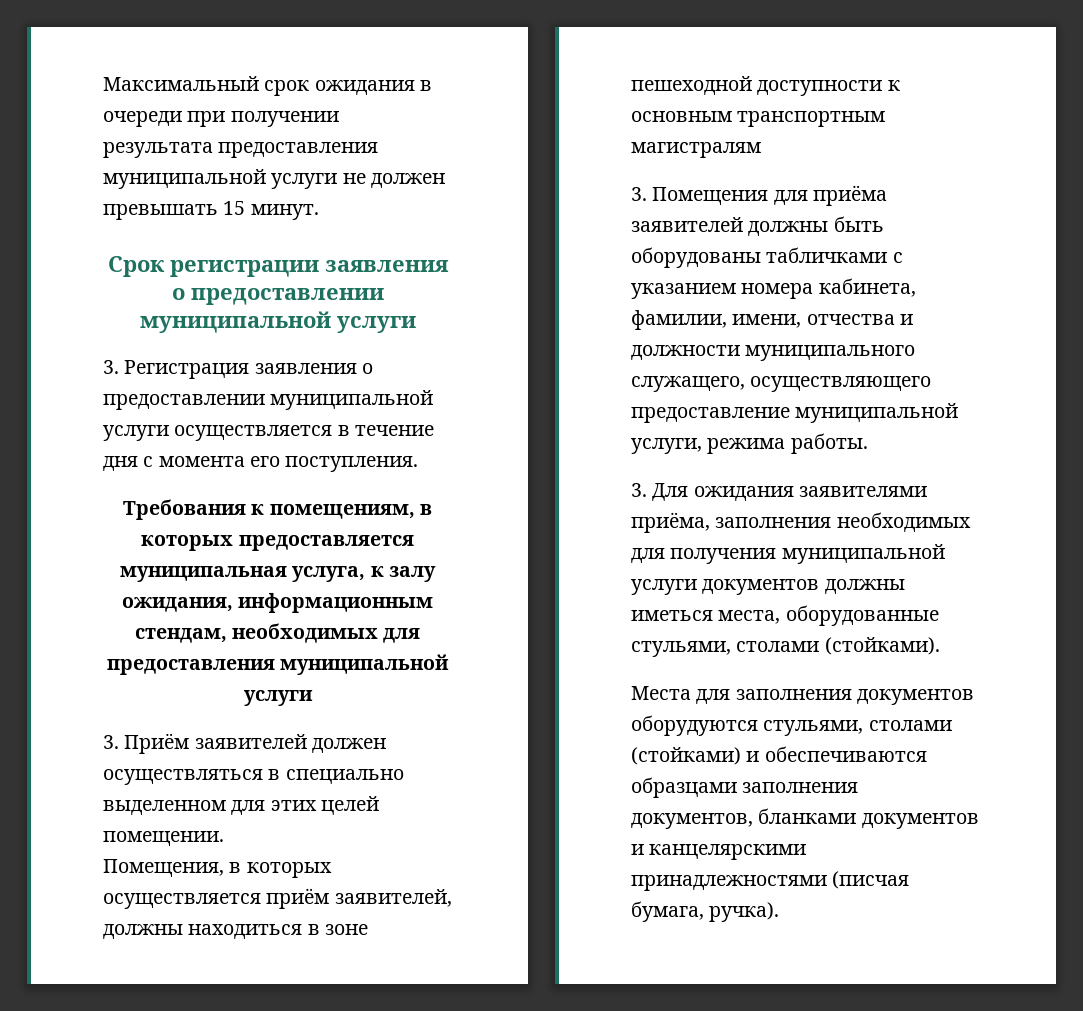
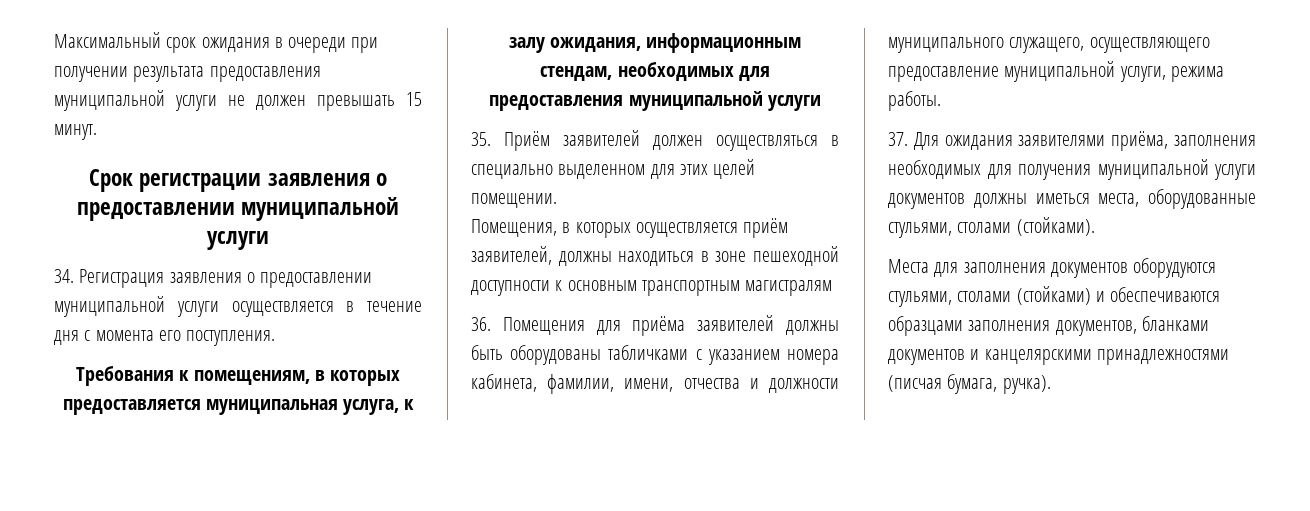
[103,360,119,374] 3. -> [54,269,74,283] 34.
[103,735,119,749] 3. -> [471,132,491,146] 35.
[631,187,647,201] 3. -> [471,317,491,331] 36.
[631,483,647,497] 3. -> [888,132,908,146] 37.

